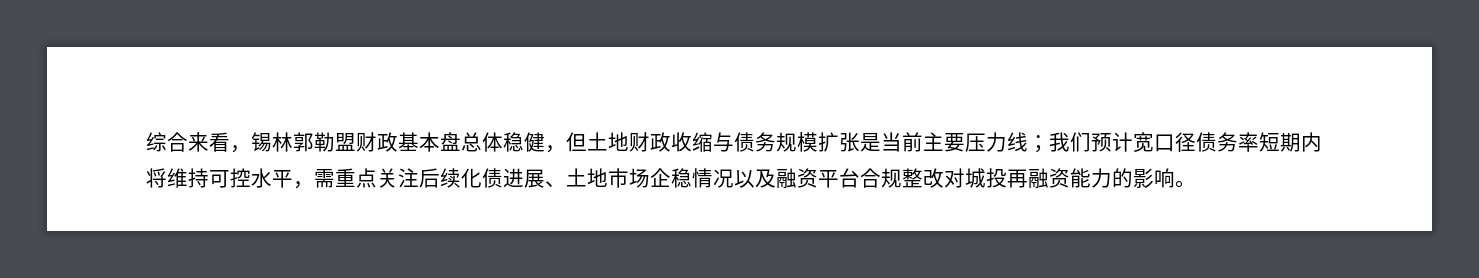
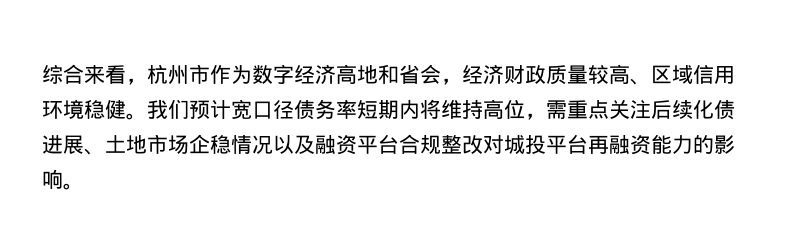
[251,132,1049,153] 锡林郭勒盟财政基本盘总体稳健，但土地财政收缩与债务规模扩张是当前主要压力线； -> [147,64,735,85] [42,99,147,120] 杭州市作为数字经济高地和省会，经济财政质量较高、区域信用环境稳健。
[209,168,293,188] 可控水平 -> [483,99,525,119] 高位
(1007, 178) none -> [546,134,588,154] 平台

